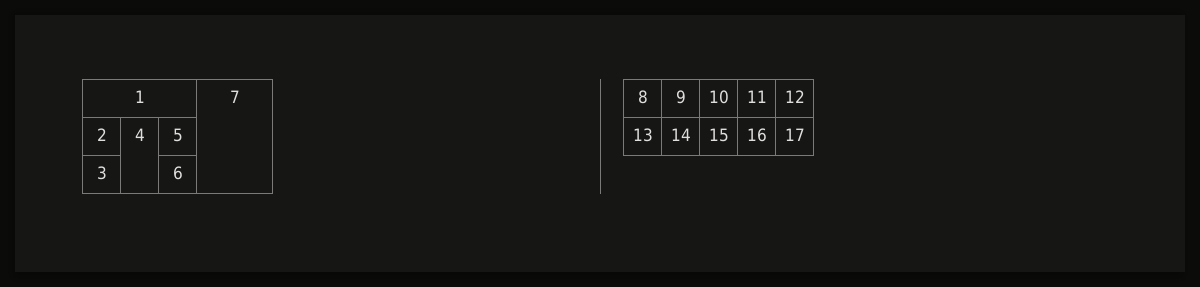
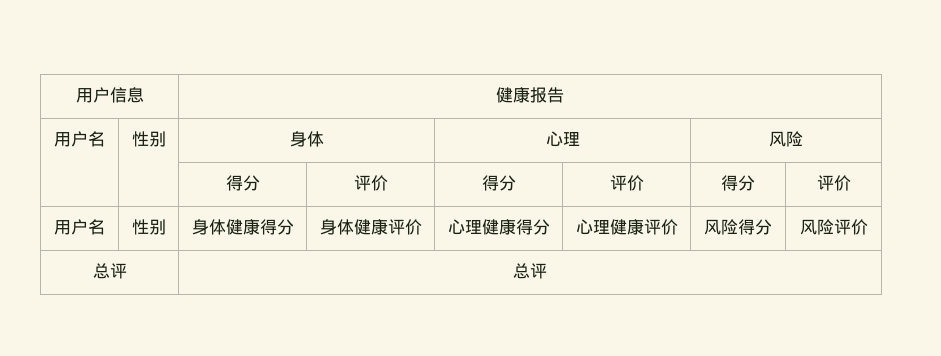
[134,90,145,103] [229,90,240,103] [96,128,107,141] [134,128,145,141] [172,128,183,142] [96,166,107,180] [172,166,183,180] [637,90,648,104] [675,90,686,104] [708,90,729,104] [746,90,767,103] [784,90,805,103] [632,128,653,142] [670,128,691,141] [708,128,729,142] [746,128,767,142] [784,128,805,141] 1 | 7 // 2 | 4 | 5 | // 3 | | 6 | // 8 | 9 | 10 | 11 | 12 // 13 | 14 | 15 | 16 | 17 -> [75,87,144,103] [496,87,564,103] [54,131,105,147] [131,131,166,147] [289,131,324,147] [545,131,580,147] [769,131,803,147] [225,175,260,191] [353,175,388,191] [481,175,516,191] [609,175,644,191] [721,175,755,191] [816,175,851,191] [54,219,105,235] [131,219,166,235] [191,219,294,235] [319,219,422,235] [447,219,550,235] [575,219,678,235] [704,219,772,235] [799,219,868,235] [92,263,127,279] [513,263,547,279] 用户信息 | 健康报告 // 用户名 | 性别 | 身体 | 心理 | 风险 // | | 得分 | 评价 | 得分 | 评价 | 得分 | 评价 // 用户名 | 性别 | 身体健康得分 | 身体健康评价 | 心理健康得分 | 心理健康评价 | 风险得分 | 风险评价 // 总评 | 总评

